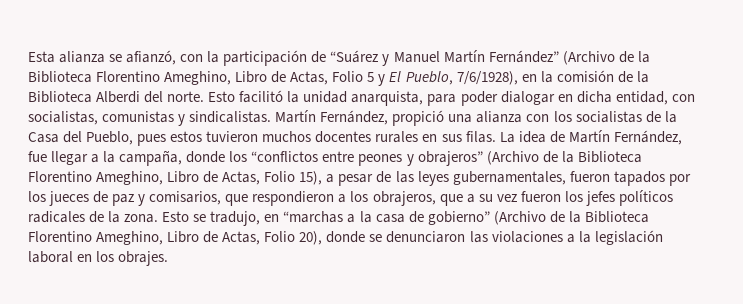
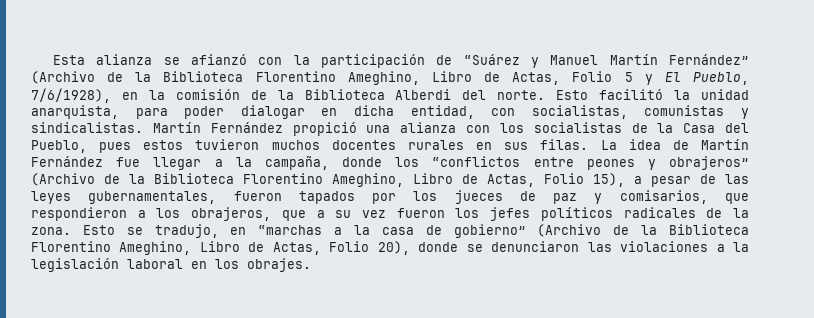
[126,50,177,65] afianzó, -> [191,54,248,65] afianzó
[320,110,389,125] Fernández, -> [210,122,283,133] Fernández
[613,130,682,145] Fernández, -> [31,156,103,167] Fernández

